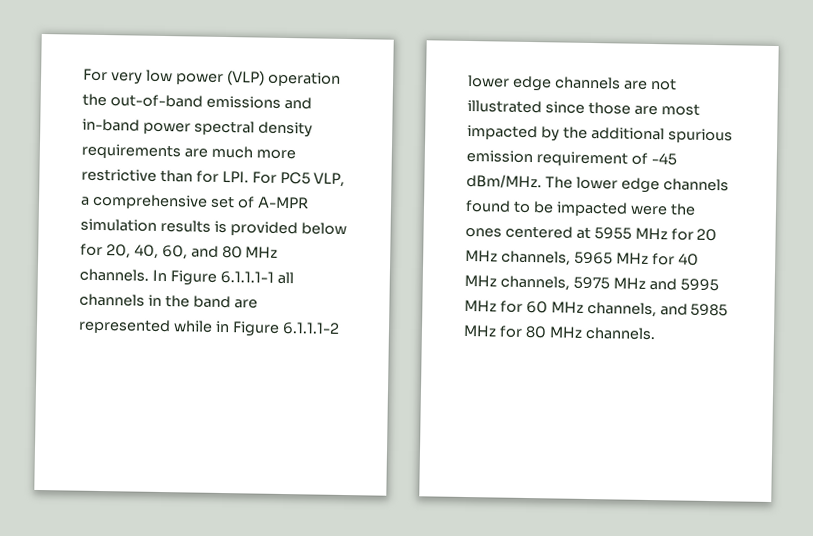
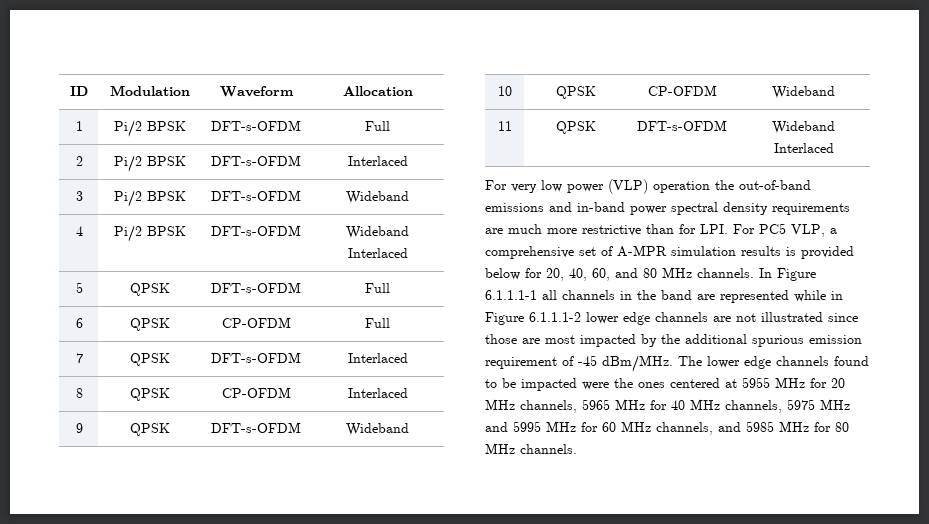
(83, 75) none -> [70,86,88,96] [109,85,190,96] [219,86,294,97] [342,86,413,96] [75,121,83,131] [113,120,186,137] [211,120,301,131] [365,121,390,131] [75,156,83,166] [113,155,186,172] [211,155,301,166] [347,156,408,166] [75,191,83,201] [113,190,186,207] [211,190,301,201] [346,191,409,204] [75,226,83,236] [113,225,186,242] [211,225,301,236] [346,226,409,239] [347,248,408,258] [75,282,83,293] [129,283,170,296] [211,282,301,293] [365,283,390,293] [75,318,83,328] [129,318,170,331] [221,317,291,328] [365,318,390,328] [75,353,83,363] [129,353,170,366] [211,352,301,363] [347,353,408,363] [75,388,83,398] [129,388,170,401] [221,387,291,398] [347,388,408,398] [75,423,83,433] [129,423,170,436] [211,422,301,433] [346,423,409,436] [498,86,512,96] [555,86,596,99] [647,85,717,96] [772,86,835,99] [498,121,512,131] [555,121,596,134] [637,120,727,131] [772,121,835,134] [773,143,834,153] ID | Modulation | Waveform | Allocation // 1 | Pi/2 BPSK | DFT-s-OFDM | Full // 2 | Pi/2 BPSK | DFT-s-OFDM | Interlaced // 3 | Pi/2 BPSK | DFT-s-OFDM | Wideband // 4 | Pi/2 BPSK | DFT-s-OFDM | Wideband Interlaced // 5 | QPSK | DFT-s-OFDM | Full // 6 | QPSK | CP-OFDM | Full // 7 | QPSK | DFT-s-OFDM | Interlaced // 8 | QPSK | CP-OFDM | Interlaced // 9 | QPSK | DFT-s-OFDM | Wideband // 10 | QPSK | CP-OFDM | Wideband // 11 | QPSK | DFT-s-OFDM | Wideband Interlaced //

